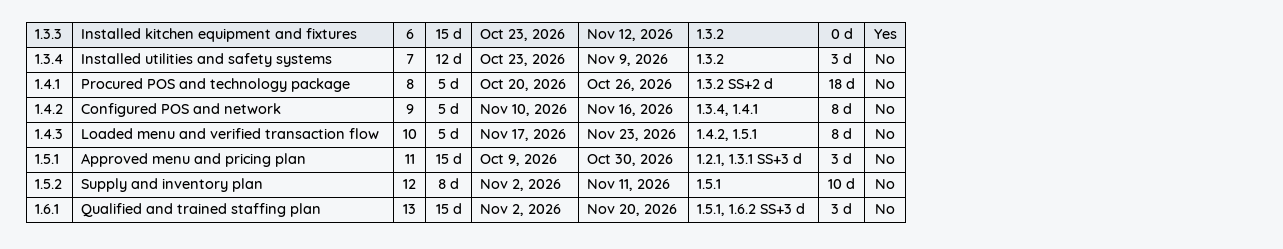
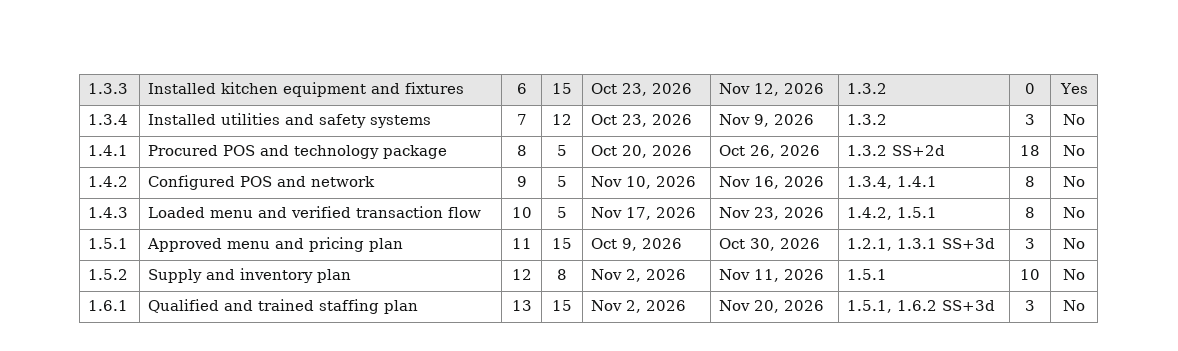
[452,28,462,39] d -> (572, 88) none
[843,28,853,39] d -> (1035, 88) none
[452,53,462,64] d -> (572, 119) none
[843,53,852,64] d -> (1035, 119) none
[450,78,459,89] d -> (567, 150) none
[727,78,773,89] SS+2 d -> [892,145,946,156] SS+2d
[845,78,855,89] d -> (1040, 150) none
[450,103,459,114] d -> (567, 181) none
[843,103,852,114] d -> (1035, 181) none
[450,128,459,139] d -> (567, 212) none
[843,128,852,139] d -> (1035, 212) none
[452,153,462,164] d -> (572, 243) none
[756,153,802,164] [831,153,852,164] SS+3 d | 3 d -> [942,238,996,249] [1025,238,1035,249] SS+3d | 3
[450,178,459,189] d -> (567, 274) none
[846,178,855,189] d -> (1040, 274) none
[452,203,462,214] d -> (572, 305) none
[759,203,805,214] [831,203,852,214] SS+3 d | 3 d -> [942,300,996,311] [1025,300,1035,311] SS+3d | 3

